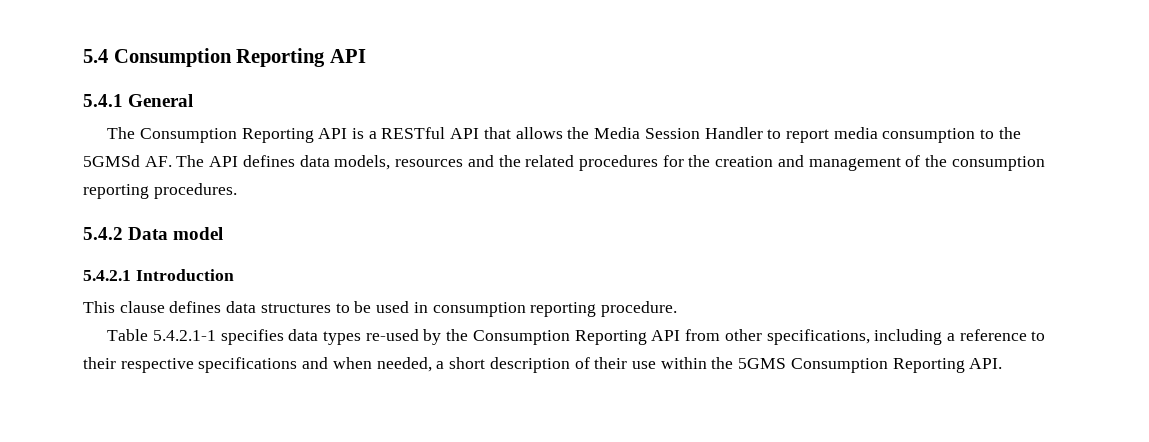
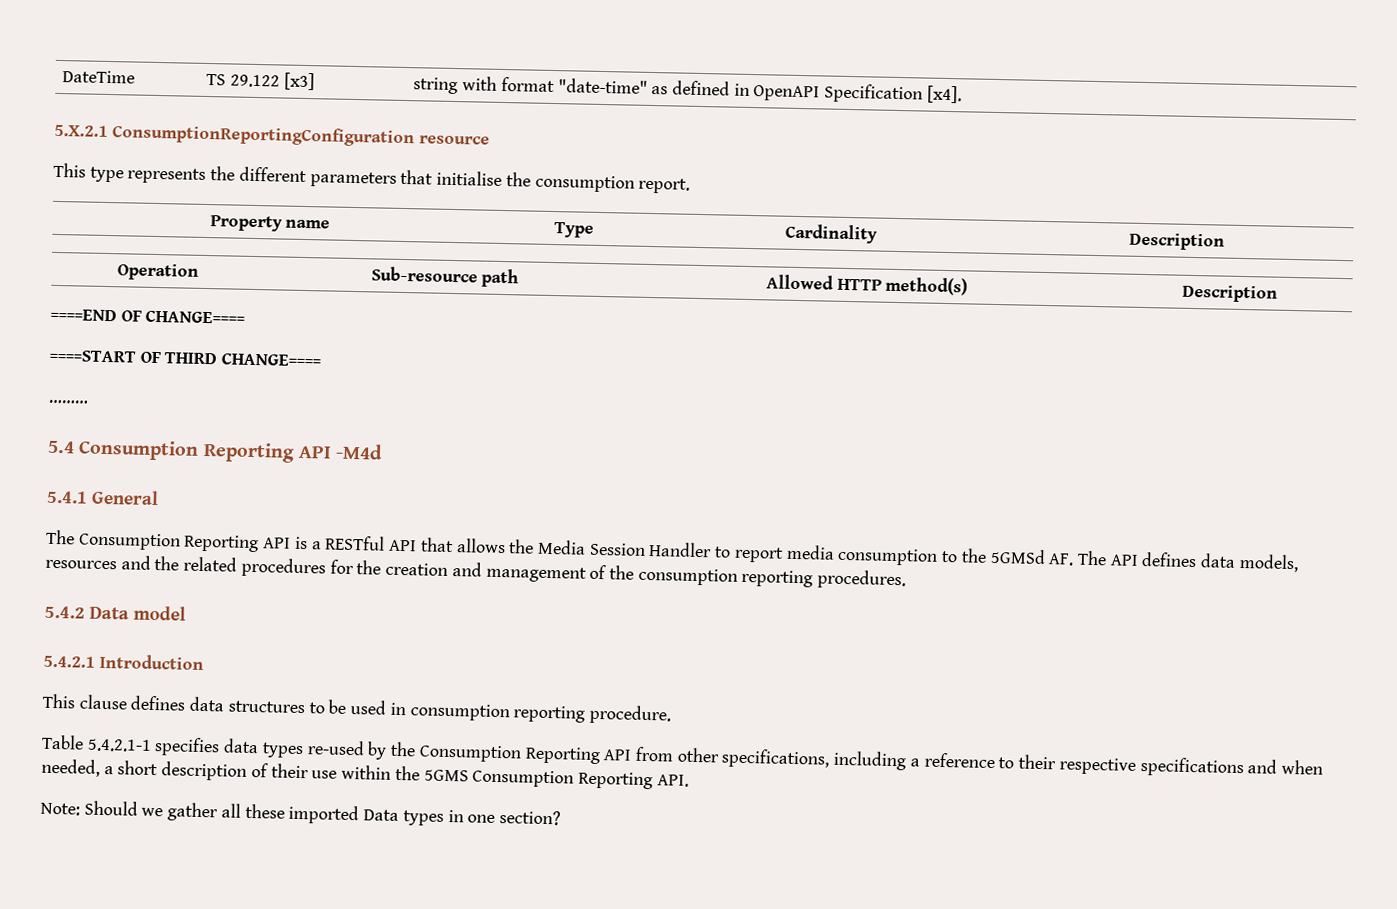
(83, 56) none -> [62,70,136,84] [206,72,315,91] [413,76,962,104] [54,124,490,148] [53,162,691,194] [209,215,331,232] [554,222,594,238] [785,223,878,244] [1129,232,1225,251] [117,263,199,281] [370,266,520,288] [765,274,969,296] [1182,284,1278,303] [50,308,246,324] [49,349,322,367] [48,399,88,404] DateTime | TS 29.122 [x3] | string with format "date-time" as defined in OpenAPI Specification [x4]. // 5.X.2.1 ConsumptionReportingConfiguration resource // This type represents the different parameters that initialise the consumption report. // Property name | Type | Cardinality | Description // Operation | Sub-resource path | Allowed HTTP method(s) | Description // ====END OF CHANGE==== // ====START OF THIRD CHANGE==== // ……… //
(366, 56) none -> [335,443,384,460] -M4d
(1003, 363) none -> [40,800,561,826] // Note: Should we gather all these imported Data types in one section?

